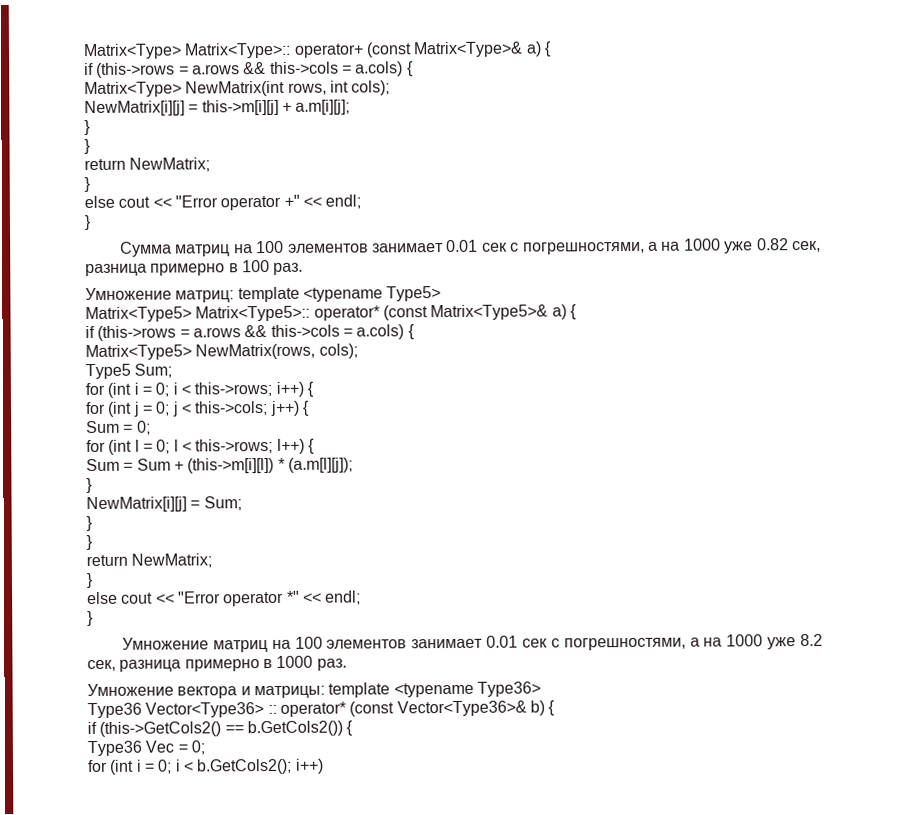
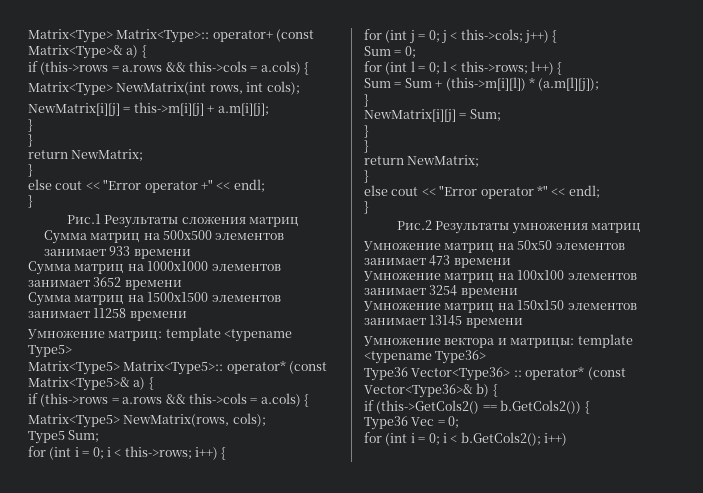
[119,238,822,257] [85,260,304,277] // Сумма матриц на 100 элементов занимает 0.01 сек с погрешностями, а на 1000 уже 0.82 сек, разница примерно в 100 раз. -> [66,214,300,228] [43,230,285,244] [43,246,191,259] [28,261,281,275] [28,277,182,290] [28,292,281,306] [28,308,187,321] // Рис.1 Результаты сложения матриц // Сумма матриц на 500x500 элементов занимает 933 времени // Сумма матриц на 1000x1000 элементов занимает 3652 времени // Сумма матриц на 1500x1500 элементов занимает 11258 времени
[121,633,823,653] [87,655,347,672] // Умножение матриц на 100 элементов занимает 0.01 сек с погрешностями, а на 1000 уже 8.2 сек, разница примерно в 1000 раз. -> [396,220,642,234] [363,240,625,253] [364,255,511,268] [363,270,637,283] [364,285,518,298] [363,300,637,313] [364,315,523,328] // Рис.2 Результаты умножения матриц // Умножение матриц на 50x50 элементов занимает 473 времени // Умножение матриц на 100x100 элементов занимает 3254 времени // Умножение матриц на 150x150 элементов занимает 13145 времени

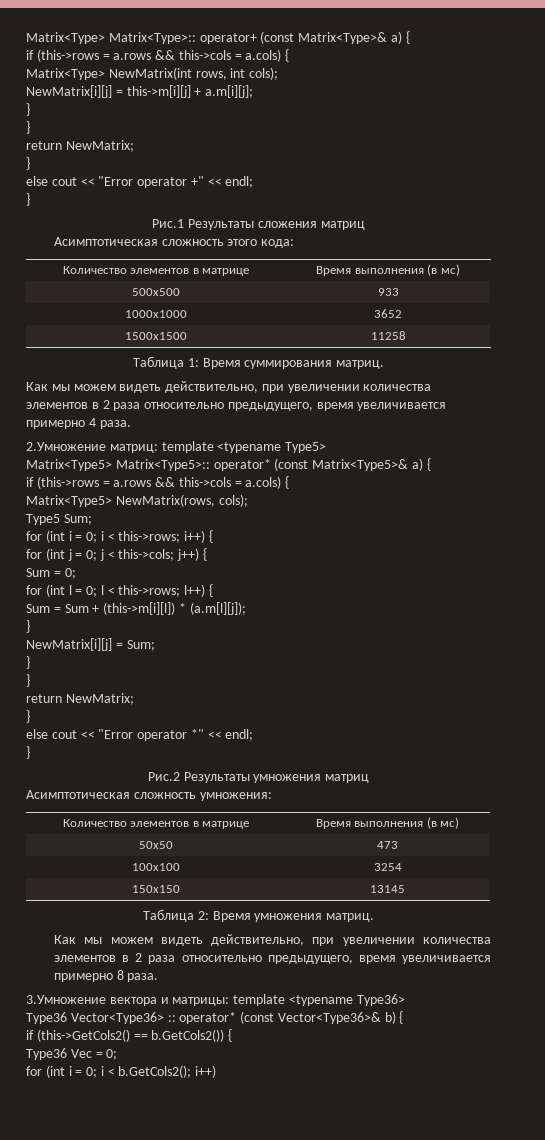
[43,230,285,244] [43,246,191,259] [28,261,281,275] [28,277,182,290] [28,292,281,306] [28,308,187,321] [27,329,105,339] Сумма матриц на 500x500 элементов занимает 933 времени // Сумма матриц на 1000x1000 элементов занимает 3652 времени // Сумма матриц на 1500x1500 элементов занимает 11258 времени // Умножение -> [53,237,295,248] [62,266,250,276] [316,264,460,276] [132,288,180,296] [377,288,399,296] [125,310,187,318] [374,309,402,318] [125,332,187,340] [370,331,406,340] [132,356,385,369] [26,381,432,393] [26,400,447,411] [26,418,131,429] [26,442,106,451] Асимптотическая сложность этого кода: // Количество элементов в матрице | Время выполнения (в мс) // 500х500 | 933 // 1000х1000 | 3652 // 1500х1500 | 11258 // Таблица 1: Время суммирования матриц. // Как мы можем видеть действительно, при увеличении количества элементов в 2 раза относительно предыдущего, время увеличивается примерно 4 раза. // 2.Умножение
[363,240,625,253] [364,255,511,268] [363,270,637,283] [364,285,518,298] [363,300,637,313] [364,315,523,328] [363,336,441,346] Умножение матриц на 50x50 элементов занимает 473 времени // Умножение матриц на 100x100 элементов занимает 3254 времени // Умножение матриц на 150x150 элементов занимает 13145 времени // Умножение -> [26,790,272,801] [62,819,250,829] [315,817,460,829] [139,841,173,849] [377,841,398,849] [132,863,180,871] [373,863,402,871] [132,885,180,893] [370,885,405,893] [142,909,375,922] [53,934,491,946] [53,953,491,964] [53,970,159,982] [26,995,106,1004] Асимптотическая сложность умножения: // Количество элементов в матрице | Время выполнения (в мс) // 50x50 | 473 // 100x100 | 3254 // 150x150 | 13145 // Таблица 2: Время умножения матриц. // Как мы можем видеть действительно, при увеличении количества элементов в 2 раза относительно предыдущего, время увеличивается примерно 8 раза. // 3.Умножение

